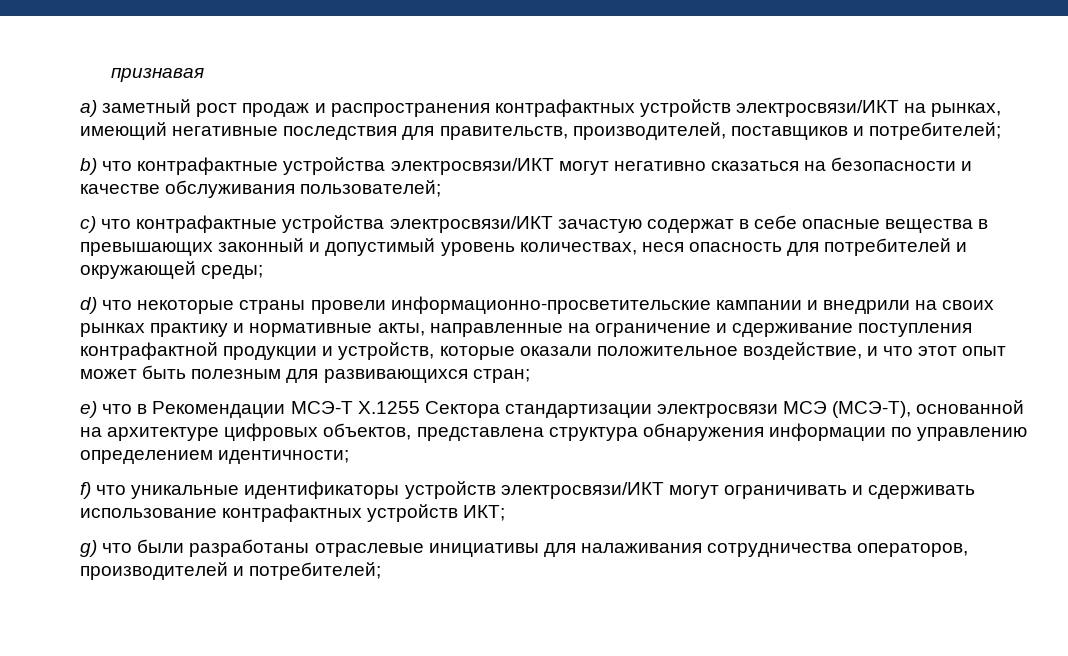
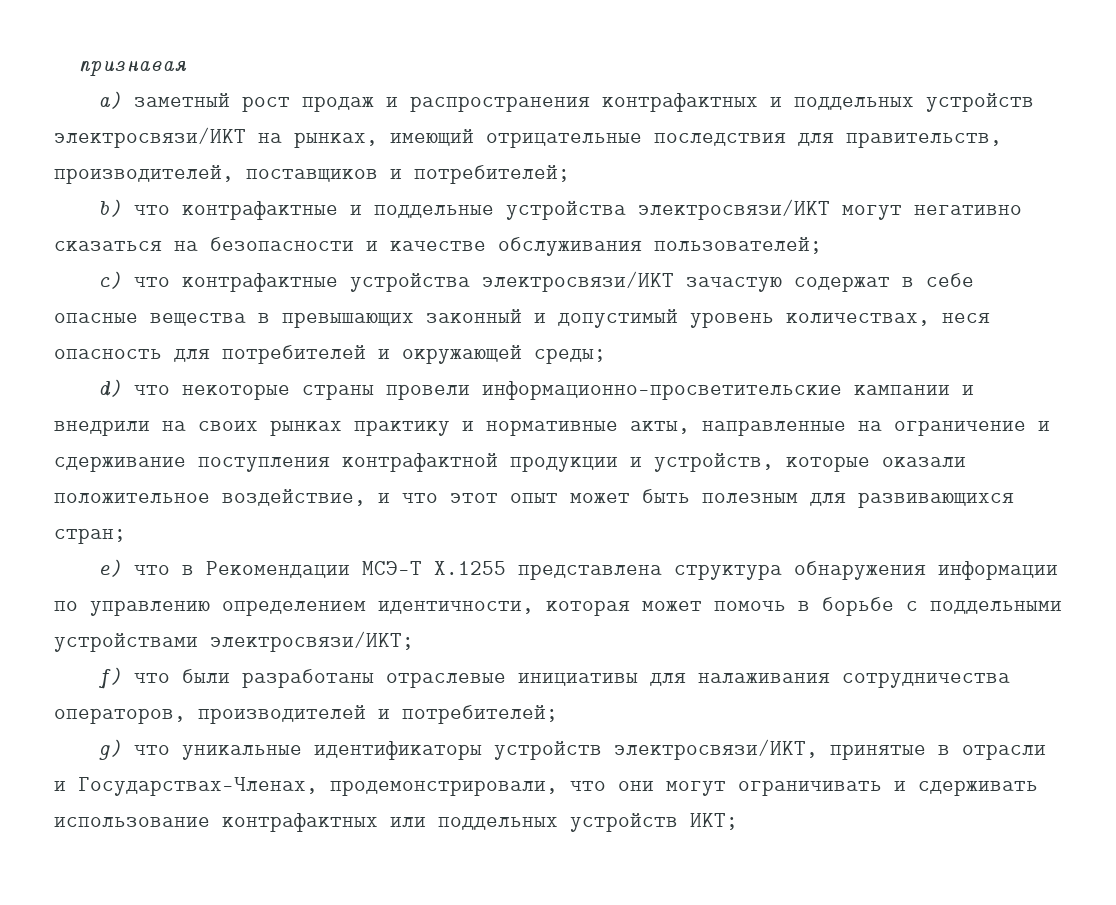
(635, 108) none -> [770,97,915,110] и поддельных
[172,126,279,136] негативные -> [486,132,642,148] отрицательные
(279, 166) none -> [350,205,495,218] и поддельные
[424,400,1025,418] [80,423,412,441] Сектора стандартизации электросвязи МСЭ (МСЭ-Т), основанной на архитектуре цифровых объектов, -> (507, 568) none
[218,450,350,464] [80,481,976,499] [80,504,506,522] [80,540,97,557] идентичности; // f) что уникальные идентификаторы устройств электросвязи/ИКТ могут ограничивать и сдерживать использование контрафактных устройств ИКТ; // g) -> [378,597,1062,616] [54,631,414,652] [98,667,123,689] идентичности, которая может помочь в борьбе с поддельными устройствами электросвязи/ИКТ; // f)
(382, 571) none -> [98,739,1047,760] [54,777,1038,796] [54,813,738,832] // g) что уникальные идентификаторы устройств электросвязи/ИКТ, принятые в отрасли и Государствах-Членах, продемонстрировали, что они могут ограничивать и сдерживать использование контрафактных или поддельных устройств ИКТ;

